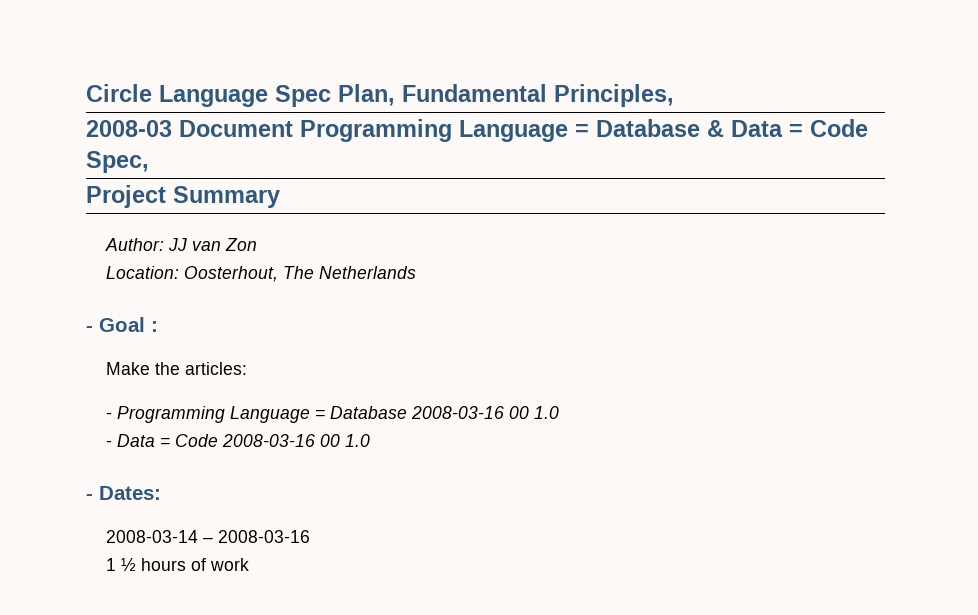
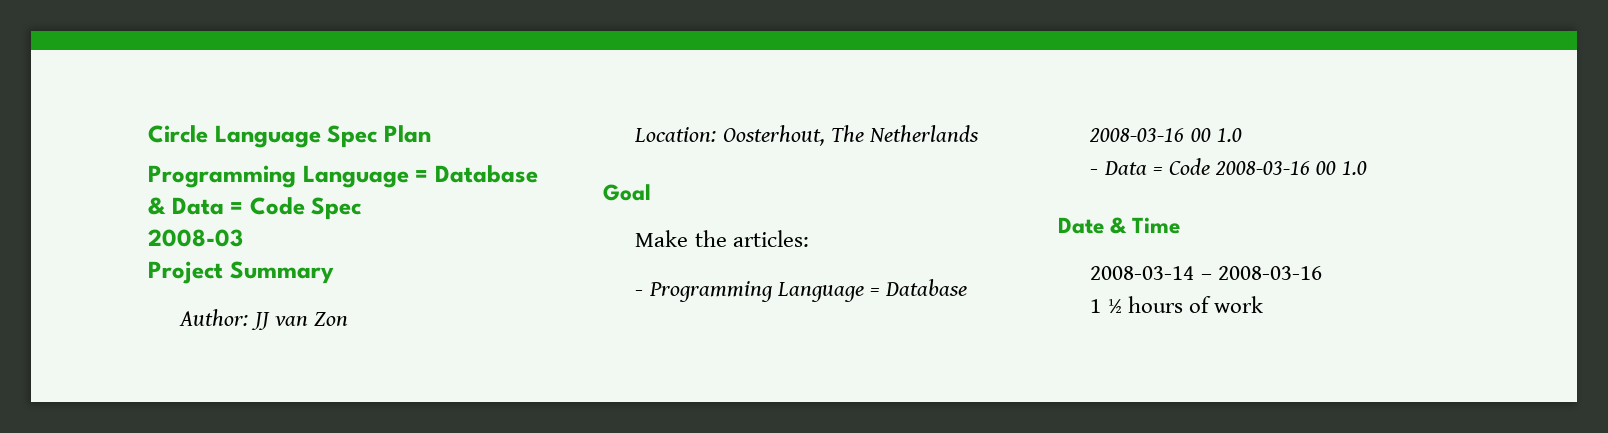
[338,84,674,107] [86,120,293,137] Plan, Fundamental Principles, // 2008-03 Document -> [383,125,431,143] Plan //
[86,151,149,173] Spec, -> [311,197,362,220] [148,229,243,247] Spec // 2008-03
[86,326,93,332] - -> (979, 133) none
[151,321,158,332] : -> (651, 192) none
[86,486,161,500] - Dates: -> [1058,217,1181,234] Date & Time

